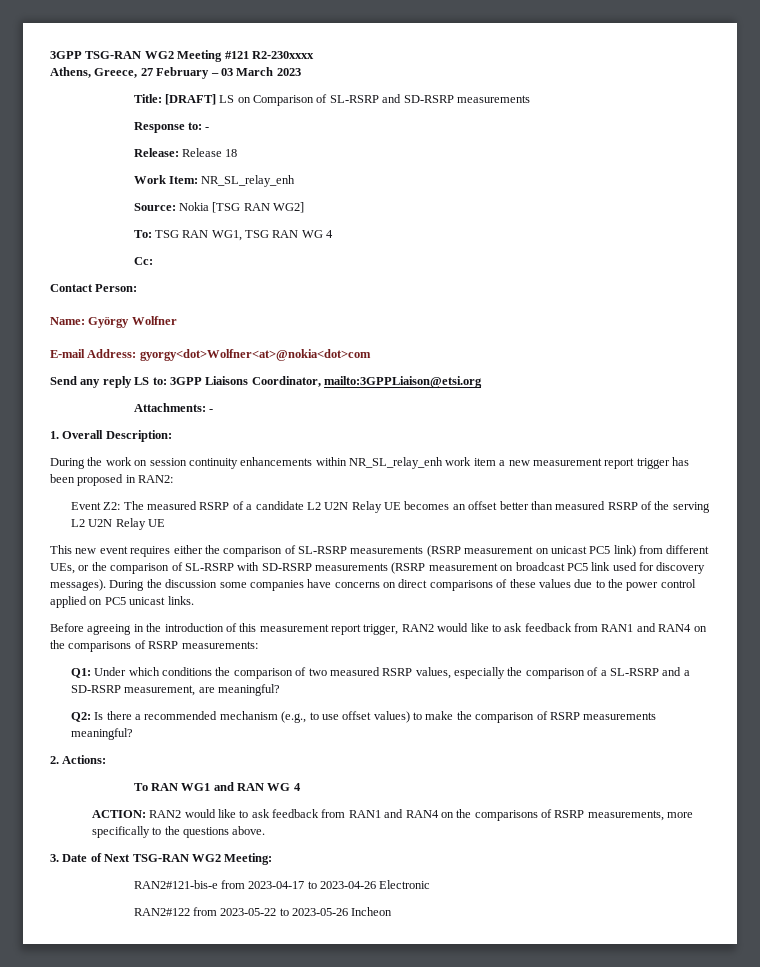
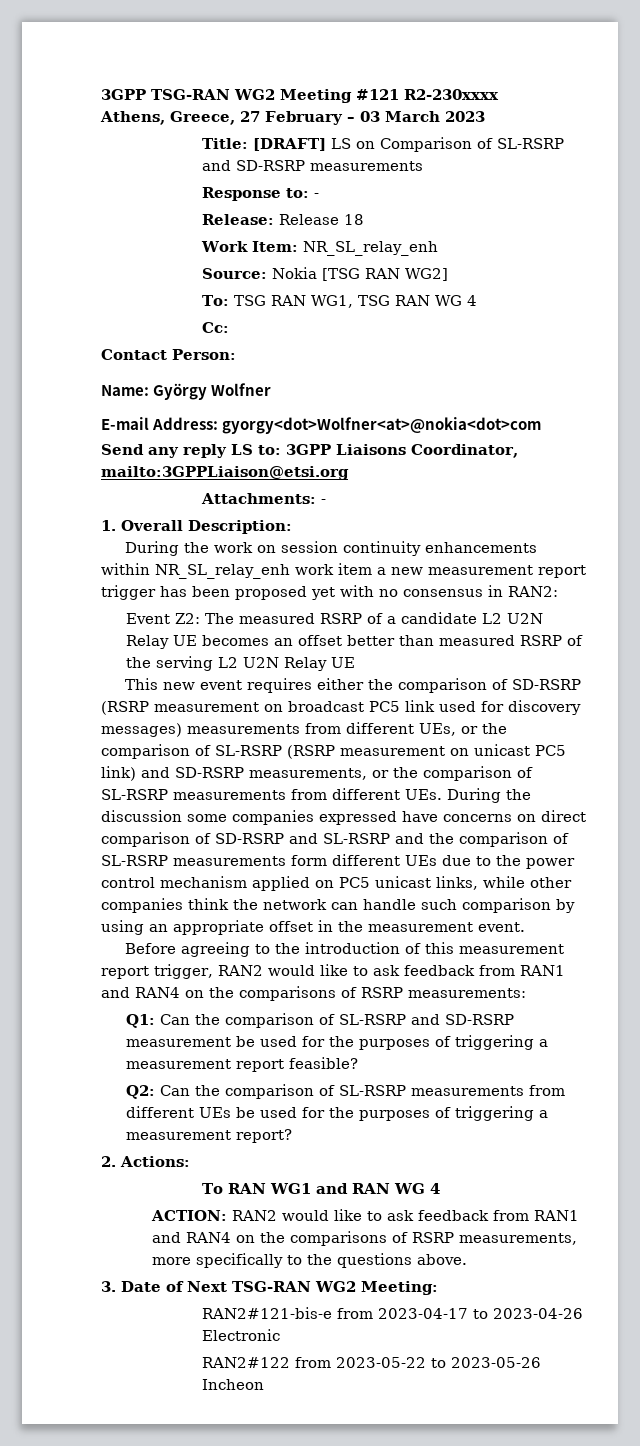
(124, 480) none -> [311,585,483,600] yet with no consensus
[298,545,710,557] [50,562,388,574] SL-RSRP measurements (RSRP measurement on unicast PC5 link) from different UEs, or the comparison of SL-RSRP with SD-RSRP measurements -> [511,679,581,690] SD-RSRP
[50,579,106,591] messages). -> [101,722,507,737] [101,744,566,759] [101,766,533,781] [101,788,442,800] messages) measurements from different UEs, or the comparison of SL-RSRP (RSRP measurement on unicast PC5 link) and SD-RSRP measurements, or the comparison of SL-RSRP measurements from different UEs.
(304, 585) none -> [319,811,397,825] expressed
[429,579,571,591] comparisons of these values -> [101,832,569,847] [101,854,437,866] comparison of SD-RSRP and SL-RSRP and the comparison of SL-RSRP measurements form different UEs
(696, 583) none -> [160,876,247,888] mechanism
[167,596,194,605] links. -> [436,876,572,890] [101,898,575,913] [101,920,525,935] links, while other companies think the network can handle such comparison by using an appropriate offset in the measurement event.
[133,624,144,632] in -> [254,944,270,954] to
[94,667,690,679] [70,684,281,696] [70,711,657,723] [70,728,133,740] Under which conditions the comparison of two measured RSRP values, especially the comparison of a SL-RSRP and a SD-RSRP measurement, are meaningful? // Q2: Is there a recommended mechanism (e.g., to use offset values) to make the comparison of RSRP measurements meaningful? -> [160,1013,515,1028] [126,1035,549,1050] [126,1057,359,1072] [126,1084,566,1099] [126,1106,549,1121] [126,1129,293,1143] Can the comparison of SL-RSRP and SD-RSRP measurement be used for the purposes of triggering a measurement report feasible? // Q2: Can the comparison of SL-RSRP measurements from different UEs be used for the purposes of triggering a measurement report?

